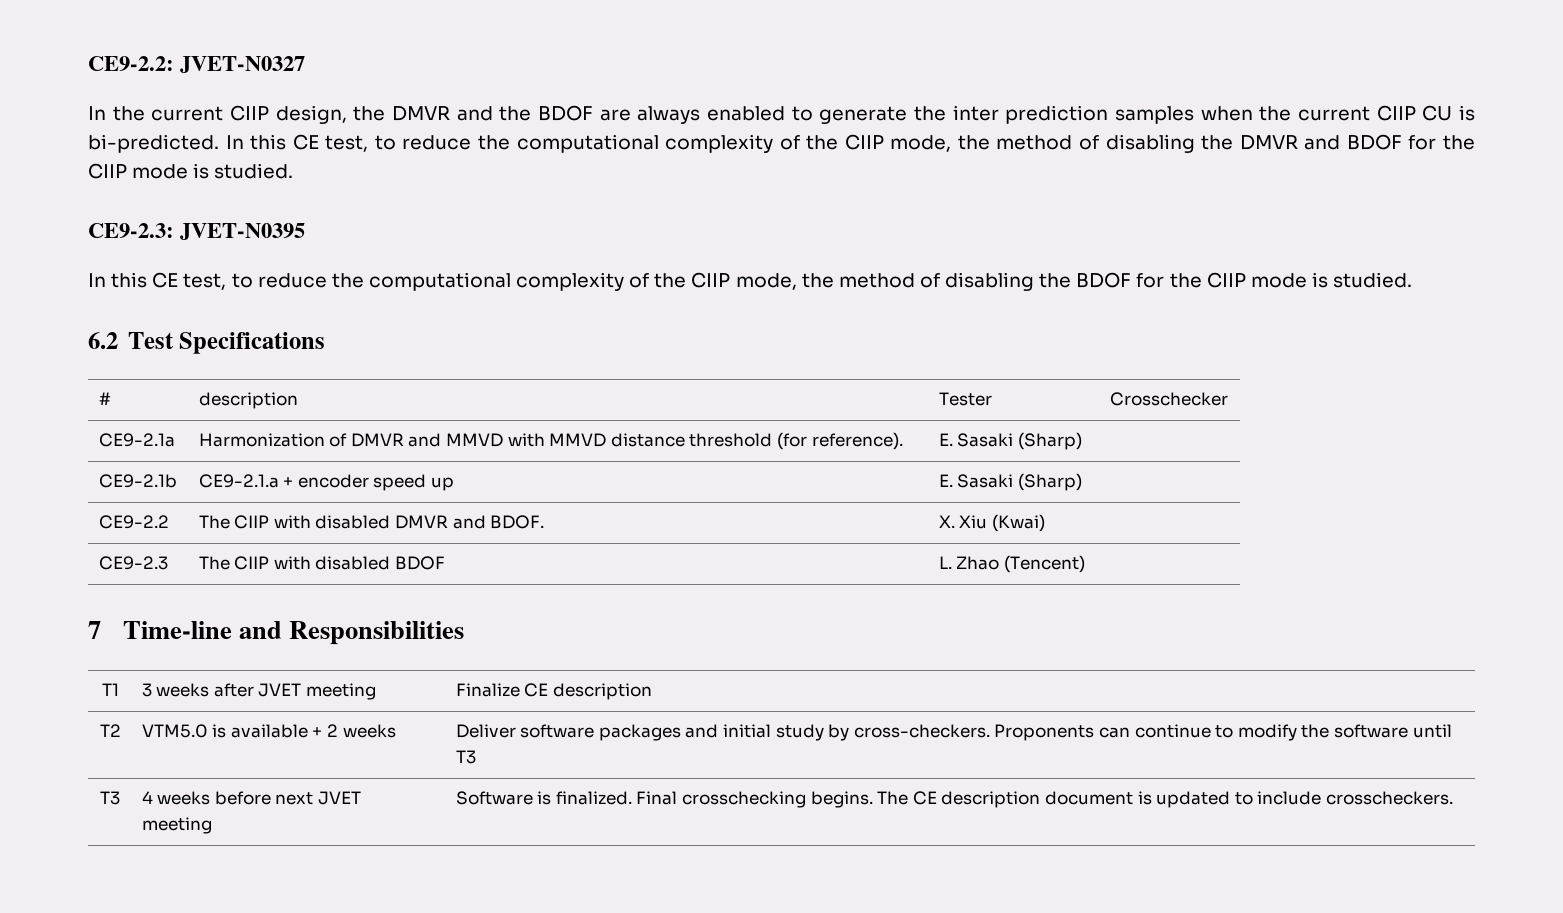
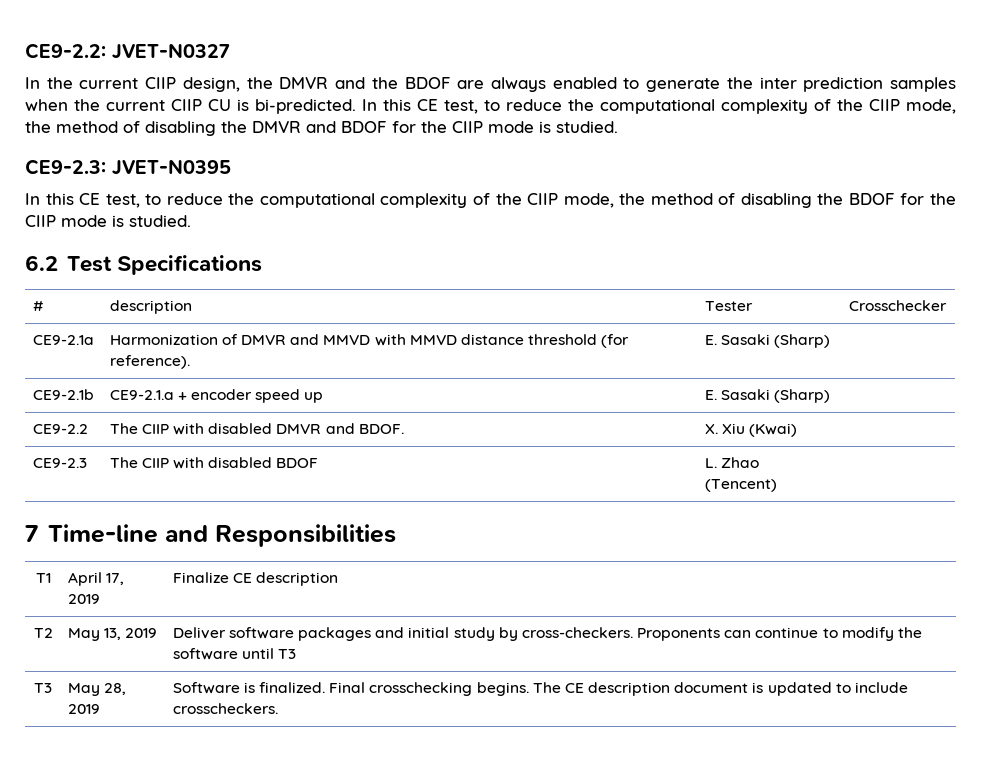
[141,683,377,700] 3 weeks after JVET meeting -> [67,572,124,586] [67,594,100,604] April 17, 2019
[141,724,396,738] VTM5.0 is available + 2 weeks -> [67,628,157,641] May 13, 2019
[141,791,362,805] [141,817,212,834] 4 weeks before next JVET meeting -> [67,683,126,696] [67,704,100,714] May 28, 2019

